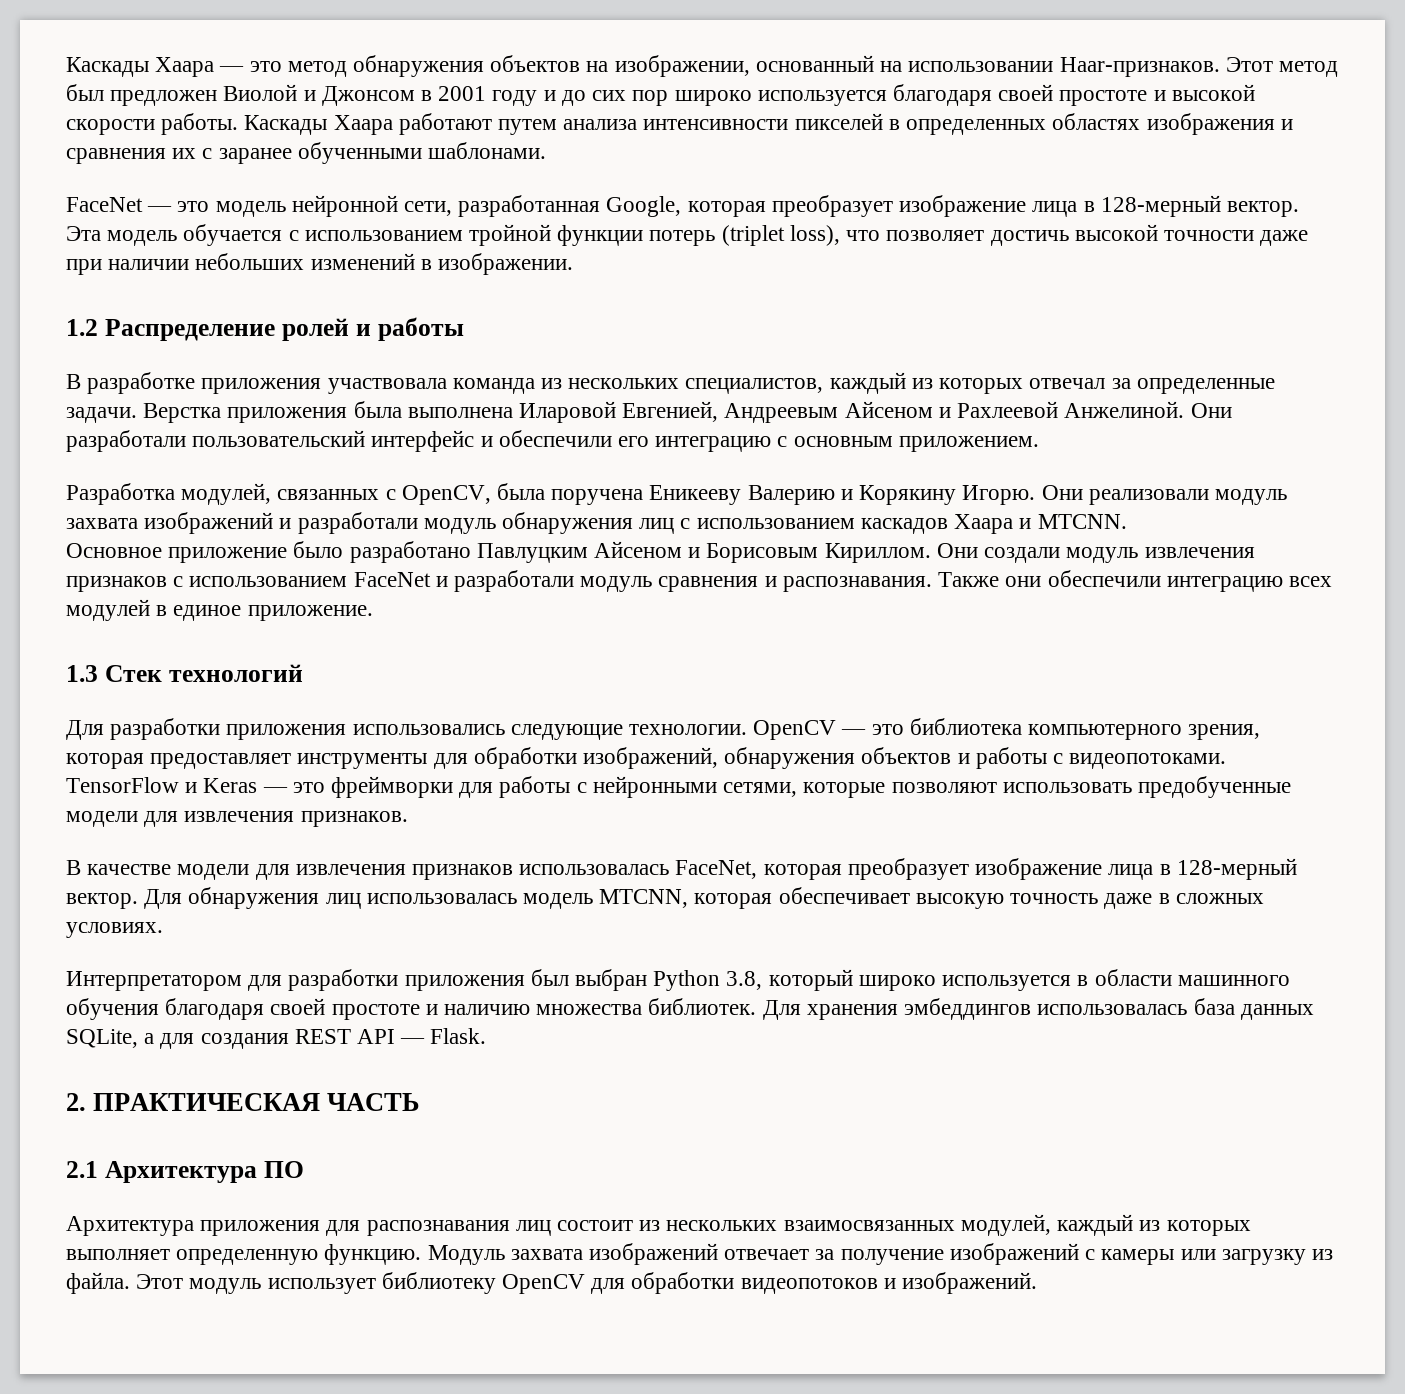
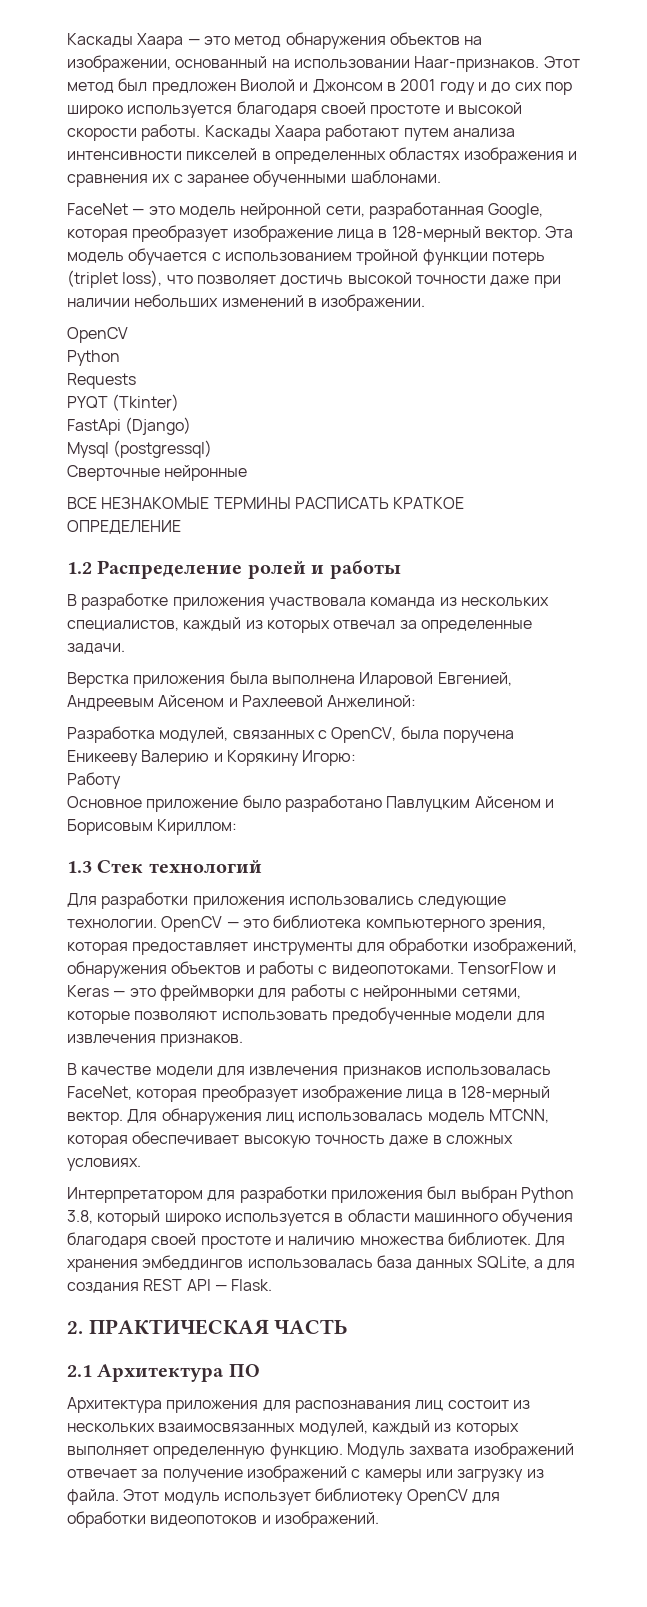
(574, 264) none -> [67,327,128,343] [67,350,120,366] [67,373,136,389] [67,394,180,411] [67,417,192,435] [67,440,213,458] [67,465,248,481] [67,497,465,509] [67,520,181,534] // OpenCV // Python // Requests // PYQT (Tkinter) // FastApi (Django) // Mysql (postgressql) // Сверточные нейронные // ВСЕ НЕЗНАКОМЫЕ ТЕРМИНЫ РАСПИСАТЬ КРАТКОЕ ОПРЕДЕЛЕНИЕ
(137, 415) none -> (125, 648) //
[1064,401,1232,418] [66,430,1039,452] Анжелиной. Они разработали пользовательский интерфейс и обеспечили его интеграцию с основным приложением. -> [327,695,417,708] Анжелиной:
[962,485,1287,505] [66,512,1127,534] Игорю. Они реализовали модуль захвата изображений и разработали модуль обнаружения лиц с использованием каскадов Хаара и MTCNN. -> [302,750,357,766] [67,772,121,789] Игорю: // Работу
[824,543,1255,563] [66,570,1332,592] [66,599,373,621] Кириллом. Они создали модуль извлечения признаков с использованием FaceNet и разработали модуль сравнения и распознавания. Также они обеспечили интеграцию всех модулей в единое приложение. -> [157,819,238,835] Кириллом:

